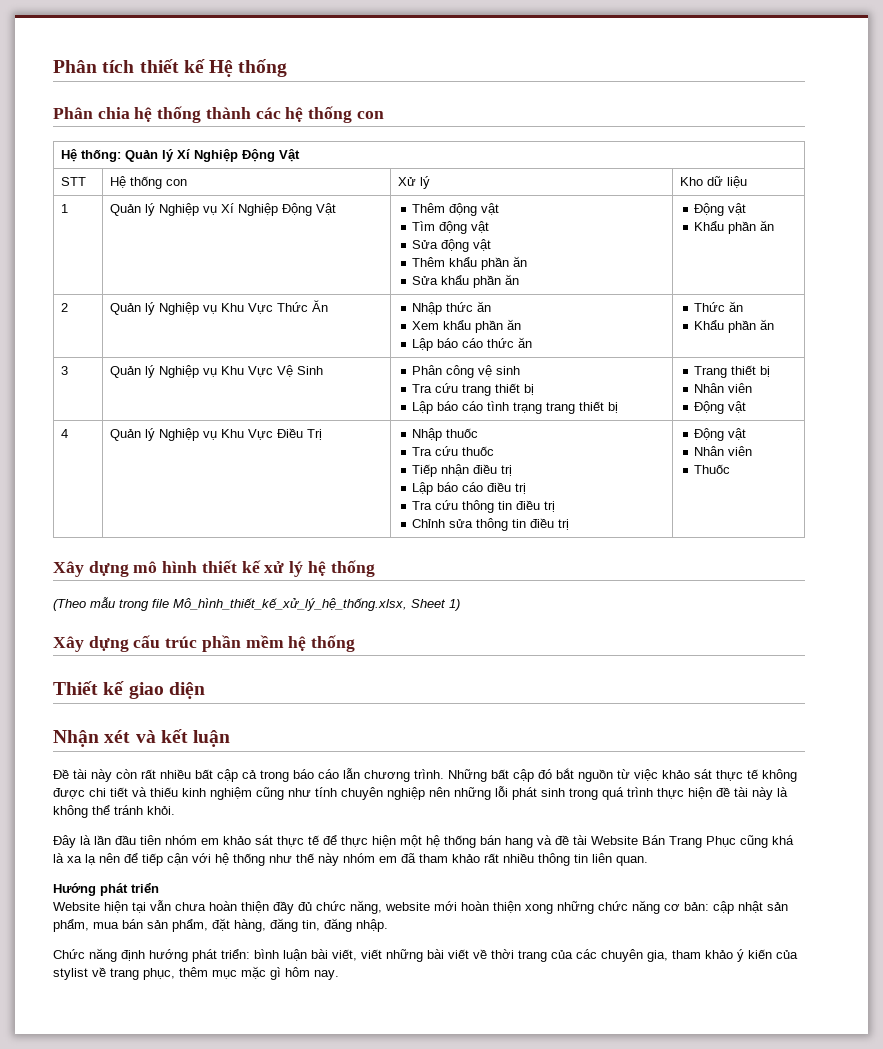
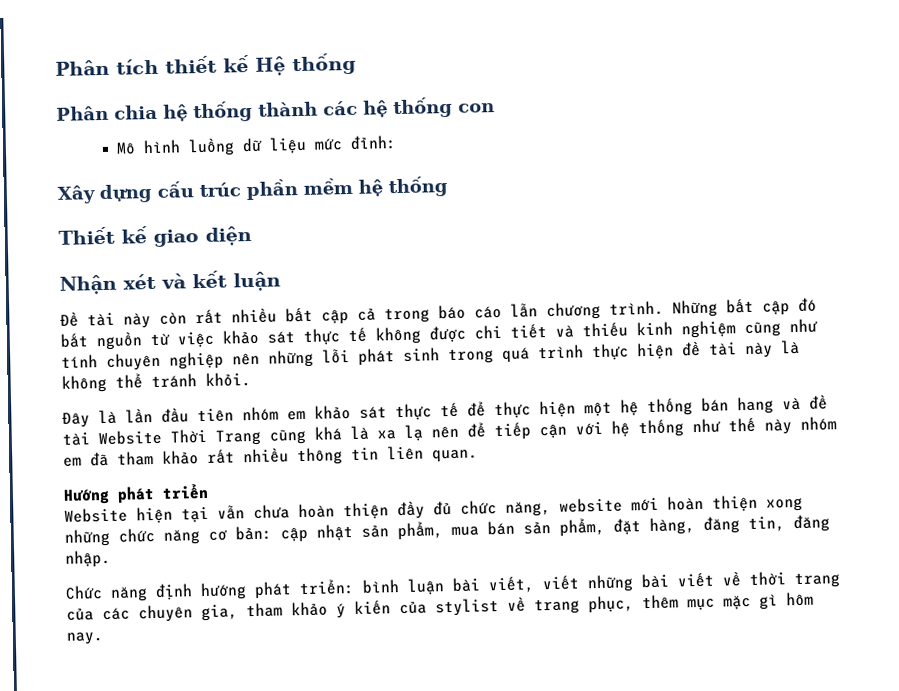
[61,149,301,162] [61,177,87,186] [110,176,188,189] [398,176,431,189] [680,176,748,188] [61,204,69,213] [110,203,337,216] [412,203,500,216] [412,221,490,234] [412,239,492,252] [412,256,528,270] [412,274,520,288] [694,203,747,216] [694,220,775,234] [61,303,69,312] [110,300,329,315] [412,301,492,315] [412,319,522,333] [412,337,533,351] [694,301,744,312] [694,319,775,333] [61,366,69,375] [110,365,324,378] [412,365,521,378] [412,383,535,396] [412,401,619,414] [694,365,771,378] [694,383,753,393] [694,401,747,414] [61,429,69,438] [110,428,323,441] [412,428,479,441] [412,446,495,456] [412,464,513,477] [412,482,527,495] [412,500,556,513] [412,518,570,531] [694,428,747,441] [694,446,753,456] [694,464,731,474] [53,560,375,577] [53,597,460,611] // Hệ thống: Quản lý Xí Nghiệp Động Vật // STT | Hệ thống con | Xử lý | Kho dữ liệu // 1 | Quản lý Nghiệp vụ Xí Nghiệp Động Vật | Thêm động vật // Tìm động vật // Sửa động vật // Thêm khẩu phần ăn // Sửa khẩu phần ăn | Động vật // Khẩu phần ăn // 2 | Quản lý Nghiệp vụ Khu Vực Thức Ăn | Nhập thức ăn // Xem khẩu phần ăn // Lập báo cáo thức ăn | Thức ăn // Khẩu phần ăn // 3 | Quản lý Nghiệp vụ Khu Vực Vệ Sinh | Phân công vệ sinh // Tra cứu trang thiết bị // Lập báo cáo tình trạng trang thiết bị | Trang thiết bị // Nhân viên // Động vật // 4 | Quản lý Nghiệp vụ Khu Vực Điều Trị | Nhập thuốc // Tra cứu thuốc // Tiếp nhận điều trị // Lập báo cáo điều trị // Tra cứu thông tin điều trị // Chỉnh sửa thông tin điều trị | Động vật // Nhân viên // Thuốc // Xây dựng mô hình thiết kế xử lý hệ thống // (Theo mẫu trong file Mô_hình_thiết_kế_xử_lý_hệ_thống.xlsx, Sheet 1) -> [116,135,398,157] // Mô hình luồng dữ liệu mức đỉnh:
[642,835,736,848] Bán Trang Phục -> [170,428,261,446] Thời Trang

